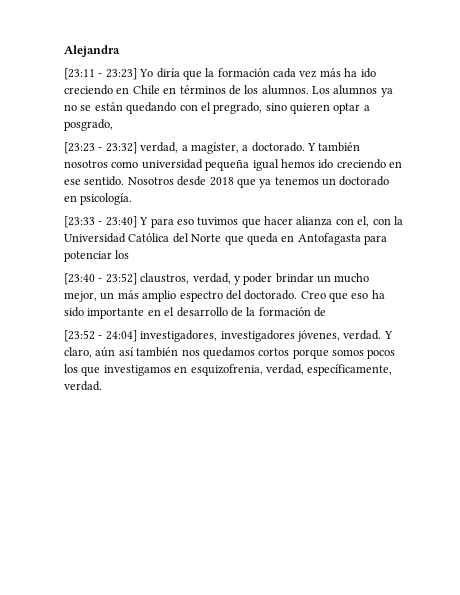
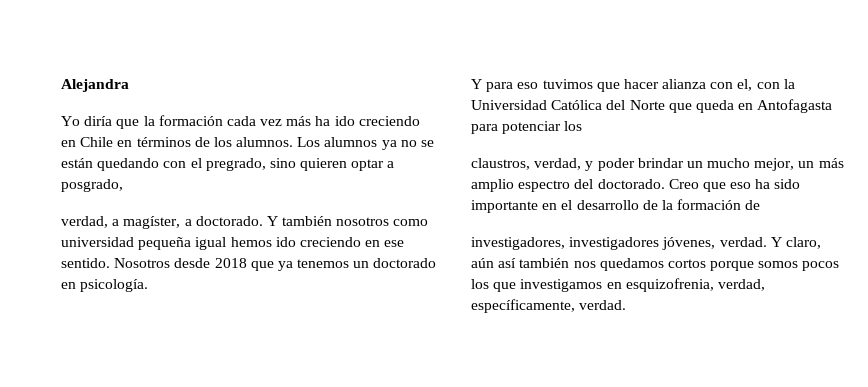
[64,68,137,80] [23:11 - 23:23] -> (129, 85) none
[64,142,137,154] [23:23 - 23:32] -> (123, 185) none
[64,216,137,228] [23:33 - 23:40] -> (149, 285) none
[64,273,137,285] [23:40 - 23:52] -> (583, 126) none
[64,330,137,342] [23:52 - 24:04] -> (761, 205) none

